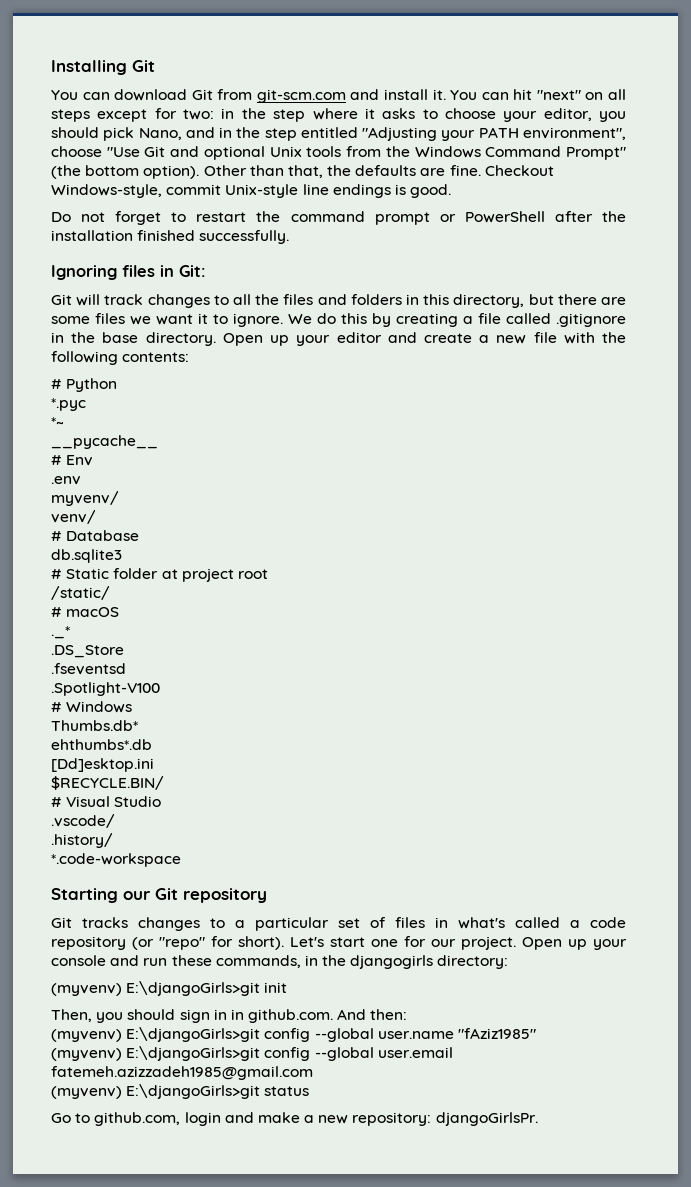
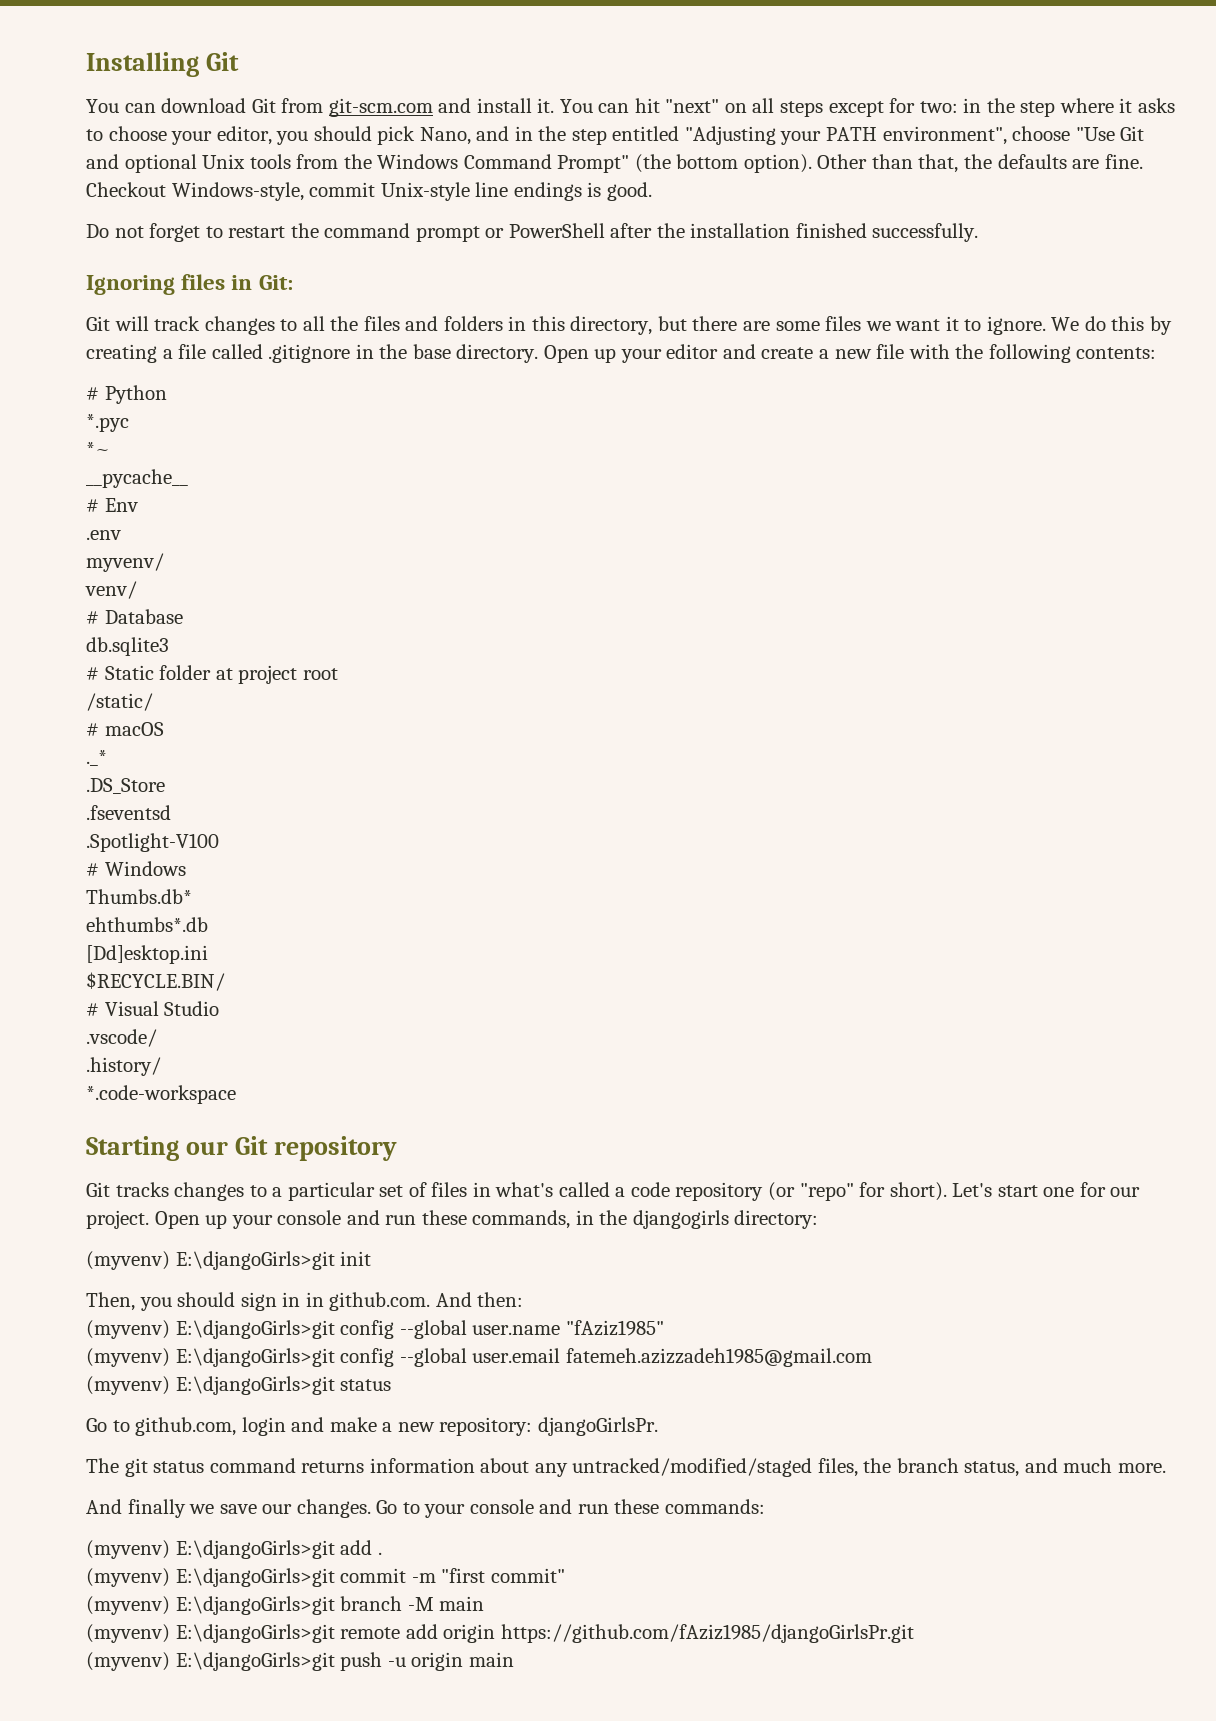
(538, 1119) none -> [86,1458,1167,1477] [86,1499,765,1518] [86,1540,382,1559] [86,1568,565,1587] [86,1596,485,1615] [86,1624,914,1643] [86,1652,514,1671] // The git status command returns information about any untracked/modified/staged files, the branch status, and much more. // And finally we save our changes. Go to your console and run these commands: // (myvenv) E:\djangoGirls>git add . // (myvenv) E:\djangoGirls>git commit -m "first commit" // (myvenv) E:\djangoGirls>git branch -M main // (myvenv) E:\djangoGirls>git remote add origin https://github.com/fAziz1985/djangoGirlsPr.git // (myvenv) E:\djangoGirls>git push -u origin main

